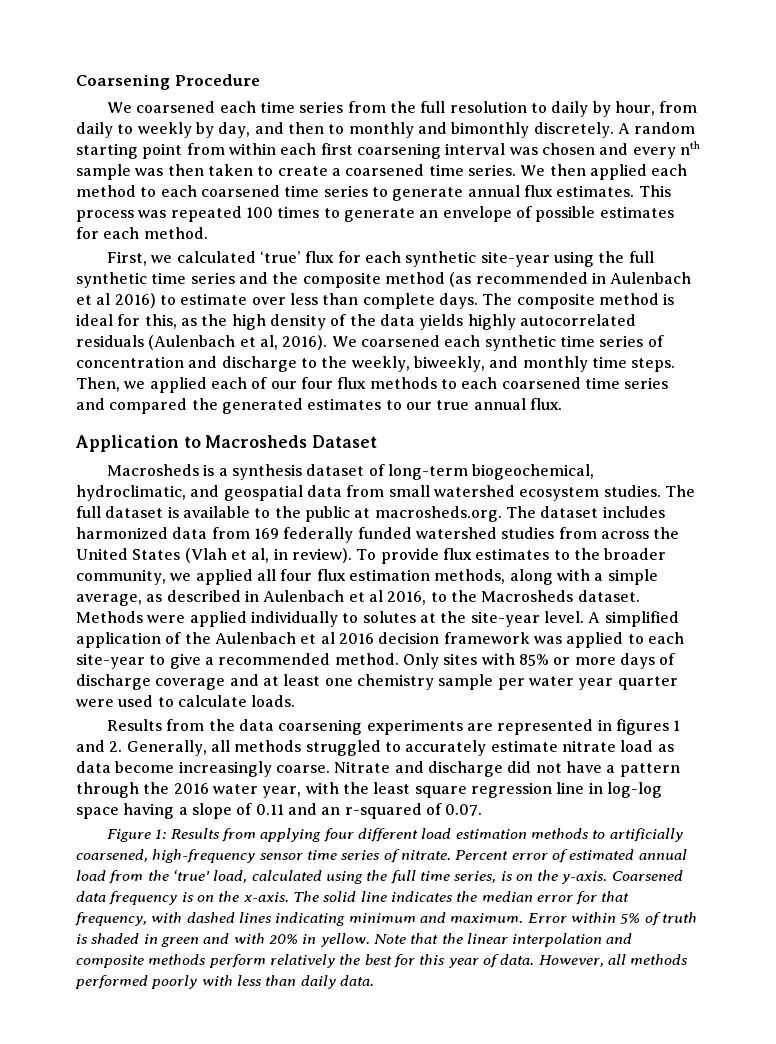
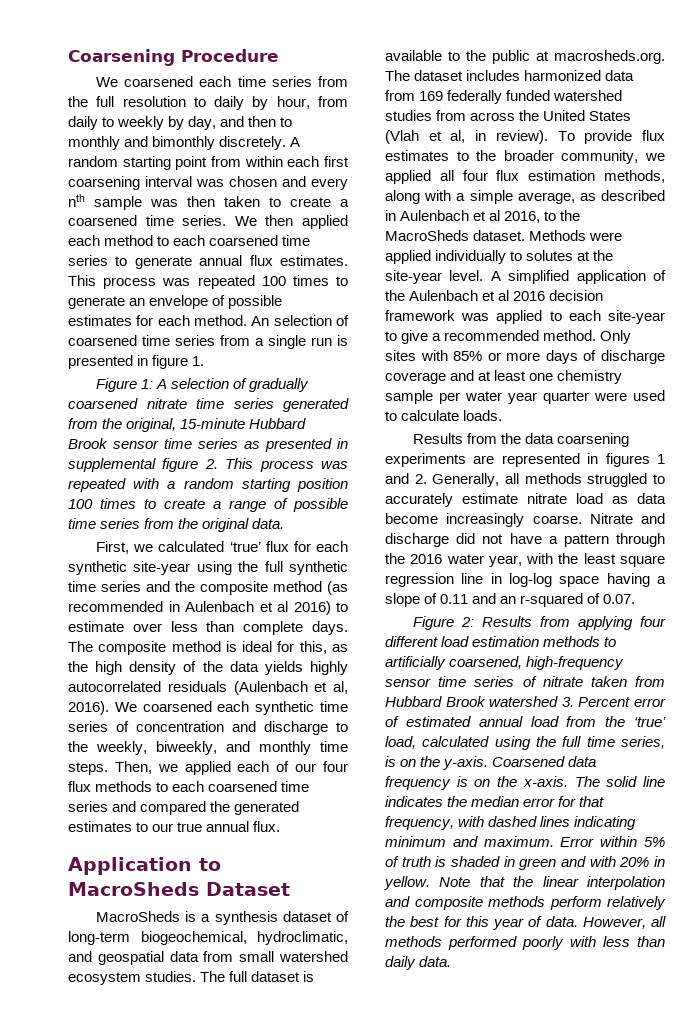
(208, 233) none -> [251,315,349,326] [68,335,348,349] [68,355,205,369] [96,378,310,392] [68,398,349,412] [68,418,307,432] [68,438,348,452] [68,458,348,472] [68,478,348,492] [68,498,348,512] [68,518,285,532] An selection of coarsened time series from a single run is presented in figure 1. // Figure 1: A selection of gradually coarsened nitrate time series generated from the original, 15-minute Hubbard Brook sensor time series as presented in supplemental figure 2. This process was repeated with a random starting position 100 times to create a range of possible time series from the original data.
[205,435,308,448] Macrosheds -> [68,882,199,896] MacroSheds
[107,464,200,476] Macrosheds -> [96,911,181,922] MacroSheds
[481,590,574,602] Macrosheds -> [385,230,469,241] MacroSheds
[155,829,167,839] 1: -> [461,617,475,627] 2:
[400,850,451,860] nitrate. -> [542,676,665,687] [385,696,574,707] nitrate taken from Hubbard Brook watershed 3.

